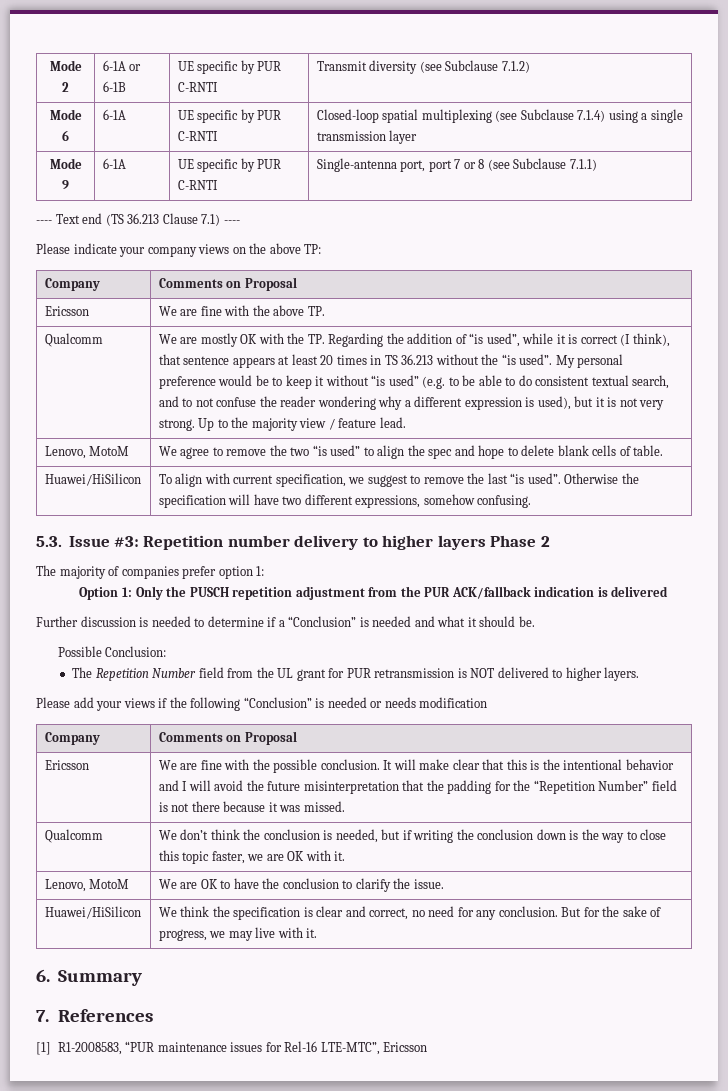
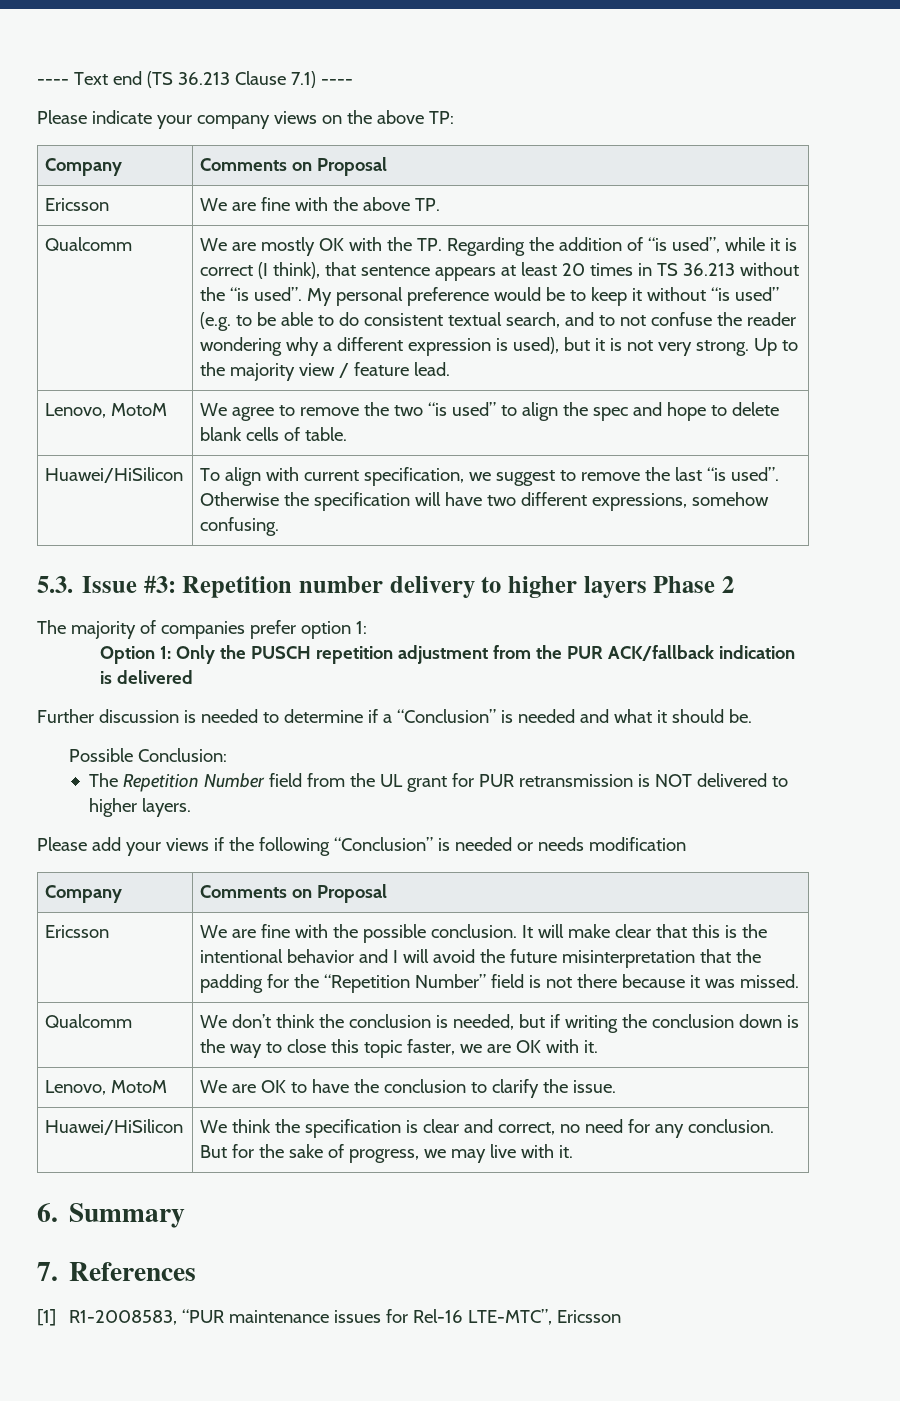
[49,60,82,71] [62,82,69,92] [102,60,142,71] [102,81,126,92] [177,60,282,74] [177,82,218,92] [316,60,530,74] [49,109,82,120] [62,130,69,141] [102,109,126,120] [177,109,282,123] [177,131,218,141] [316,109,683,123] [316,130,418,144] [49,158,82,169] [62,180,69,190] [102,158,126,169] [177,158,282,172] [177,180,218,190] [316,158,597,172] Mode 2 | 6-1A or 6-1B | UE specific by PUR C-RNTI | Transmit diversity (see Subclause 7.1.2) // Mode 6 | 6-1A | UE specific by PUR C-RNTI | Closed-loop spatial multiplexing (see Subclause 7.1.4) using a single transmission layer // Mode 9 | 6-1A | UE specific by PUR C-RNTI | Single-antenna port, port 7 or 8 (see Subclause 7.1.1) // -> (37, 82) none

